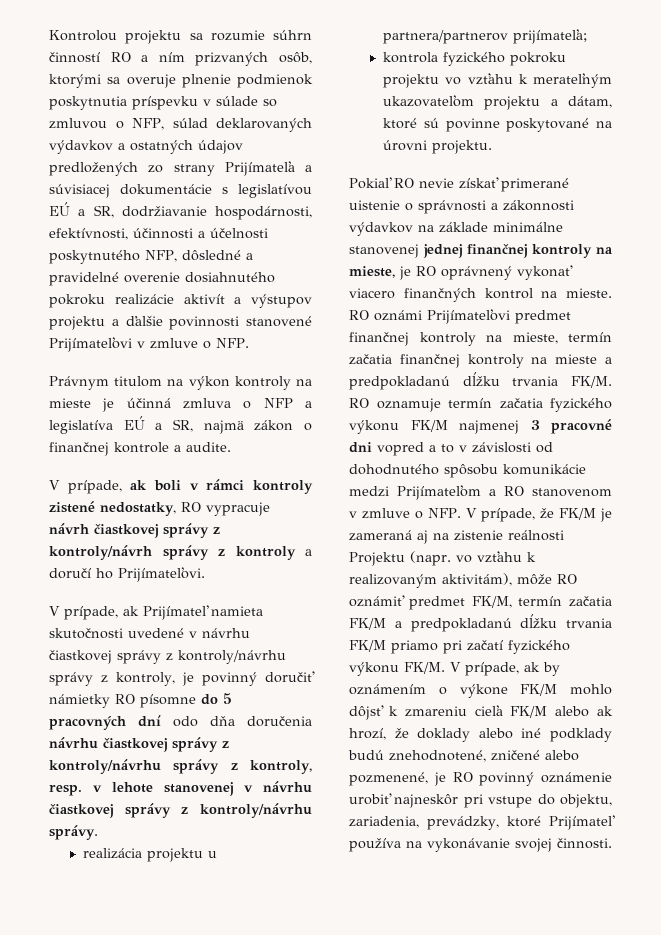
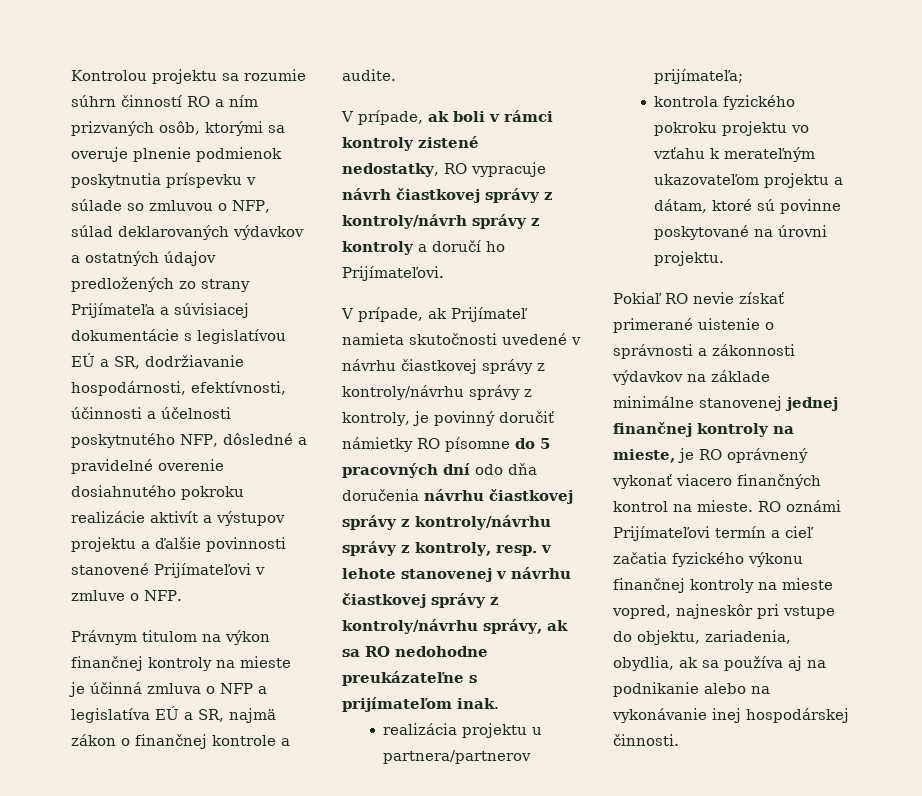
(230, 383) none -> [71,656,143,671] finančnej
[49,825,98,840] správy. -> [483,619,568,634] [342,646,488,657] [342,671,477,686] [342,697,499,712] správy, ak sa RO nedohodne preukázateľne s prijímateľom inak.
[515,310,571,324] [349,332,612,346] [349,354,612,368] [349,372,612,390] [349,398,612,412] [349,419,612,434] [349,442,553,456] [349,464,586,478] [349,485,612,500] [349,508,612,522] [349,530,564,544] [349,551,536,566] [349,573,577,588] [349,595,612,610] [349,614,612,632] [349,640,570,654] [349,662,560,676] [349,684,612,698] [349,705,613,720] [349,728,612,742] [348,750,579,762] [349,772,612,786] [349,793,392,805] predmet finančnej kontroly na mieste, termín začatia finančnej kontroly na mieste a predpokladanú dĺžku trvania FK/M. RO oznamuje termín začatia fyzického výkonu FK/M najmenej 3 pracovné dni vopred a to v závislosti od dohodnutého spôsobu komunikácie medzi Prijímateľom a RO stanovenom v zmluve o NFP. V prípade, že FK/M je zameraná aj na zistenie reálnosti Projektu (napr. vo vzťahu k realizovaným aktivitám), môže RO oznámiť predmet FK/M, termín začatia FK/M a predpokladanú dĺžku trvania FK/M priamo pri začatí fyzického výkonu FK/M. V prípade, ak by oznámením o výkone FK/M mohlo dôjsť k zmareniu cieľa FK/M alebo ak hrozí, že doklady alebo iné podklady budú znehodnotené, zničené alebo pozmenené, je RO povinný oznámenie urobiť -> [715,526,814,538] [613,552,803,567] [613,578,833,593] [612,605,671,619] termín a cieľ začatia fyzického výkonu finančnej kontroly na mieste vopred,
[427,815,615,830] [349,838,552,852] prevádzky, ktoré Prijímateľ používa na vykonávanie svojej -> [613,656,826,671] [613,682,770,697] [612,708,849,723] obydlia, ak sa používa aj na podnikanie alebo na vykonávanie inej hospodárskej

